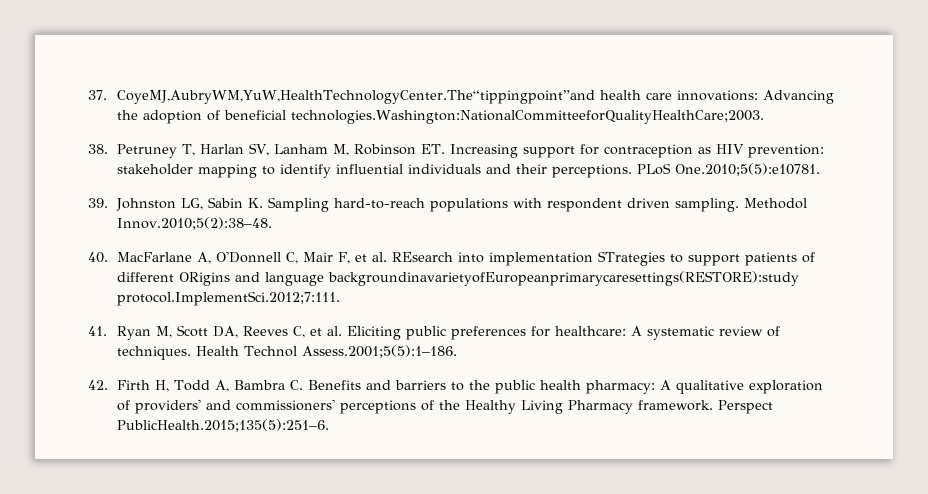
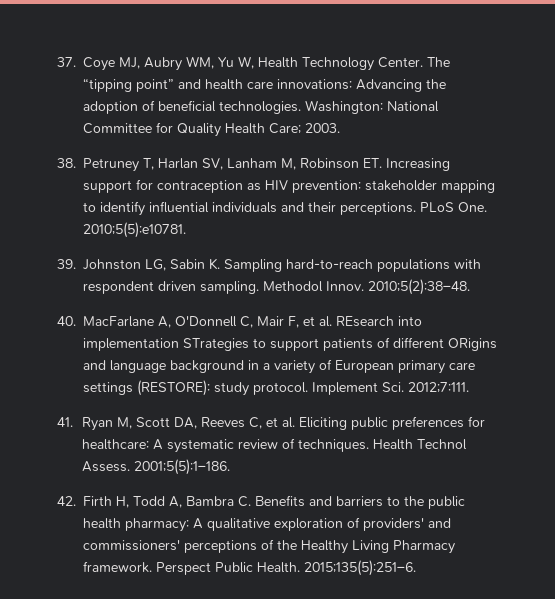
[116,90,595,104] CoyeMJ,AubryWM,YuW,HealthTechnologyCenter.The“tippingpoint”and -> [83,56,450,71] [83,78,201,92] Coye MJ, Aubry WM, Yu W, Health Technology Center. The “tipping point” and
[290,110,764,124] technologies.Washington:NationalCommitteeforQualityHealthCare;2003. -> [219,100,439,114] [83,122,340,137] technologies. Washington: National Committee for Quality Health Care; 2003.
[674,163,820,176] One.2010;5(5):e10781. -> [458,202,487,212] [83,222,186,238] One. 2010;5(5):e10781.
[116,217,272,230] Innov.2010;5(2):38–48. -> [326,279,470,295] Innov. 2010;5(2):38–48.
[327,271,799,286] [116,291,340,306] backgroundinavarietyofEuropeanprimarycaresettings(RESTORE):study protocol.ImplementSci.2012;7:111. -> [170,359,475,374] [83,380,469,396] background in a variety of European primary care settings (RESTORE): study protocol. Implement Sci. 2012;7:111.
[301,345,457,358] Assess.2001;5(5):1–186. -> [81,459,230,475] Assess. 2001;5(5):1–186.
[116,419,329,432] PublicHealth.2015;135(5):251–6. -> [215,560,416,576] Public Health. 2015;135(5):251–6.

